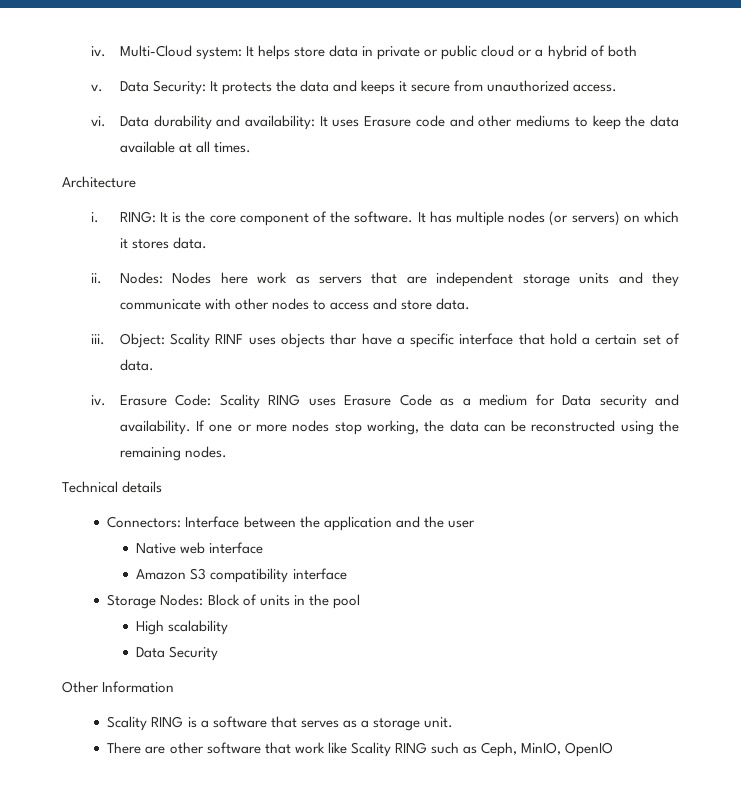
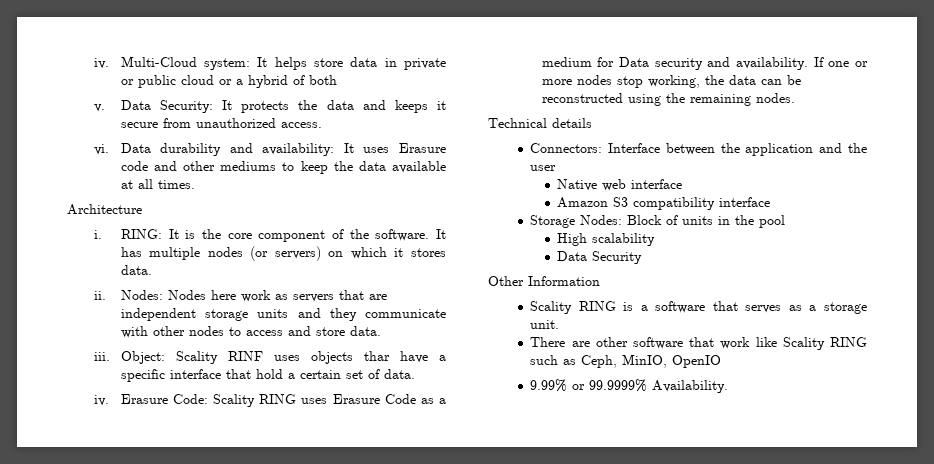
(614, 749) none -> [530,379,729,393] // 9.99% or 99.9999% Availability.

